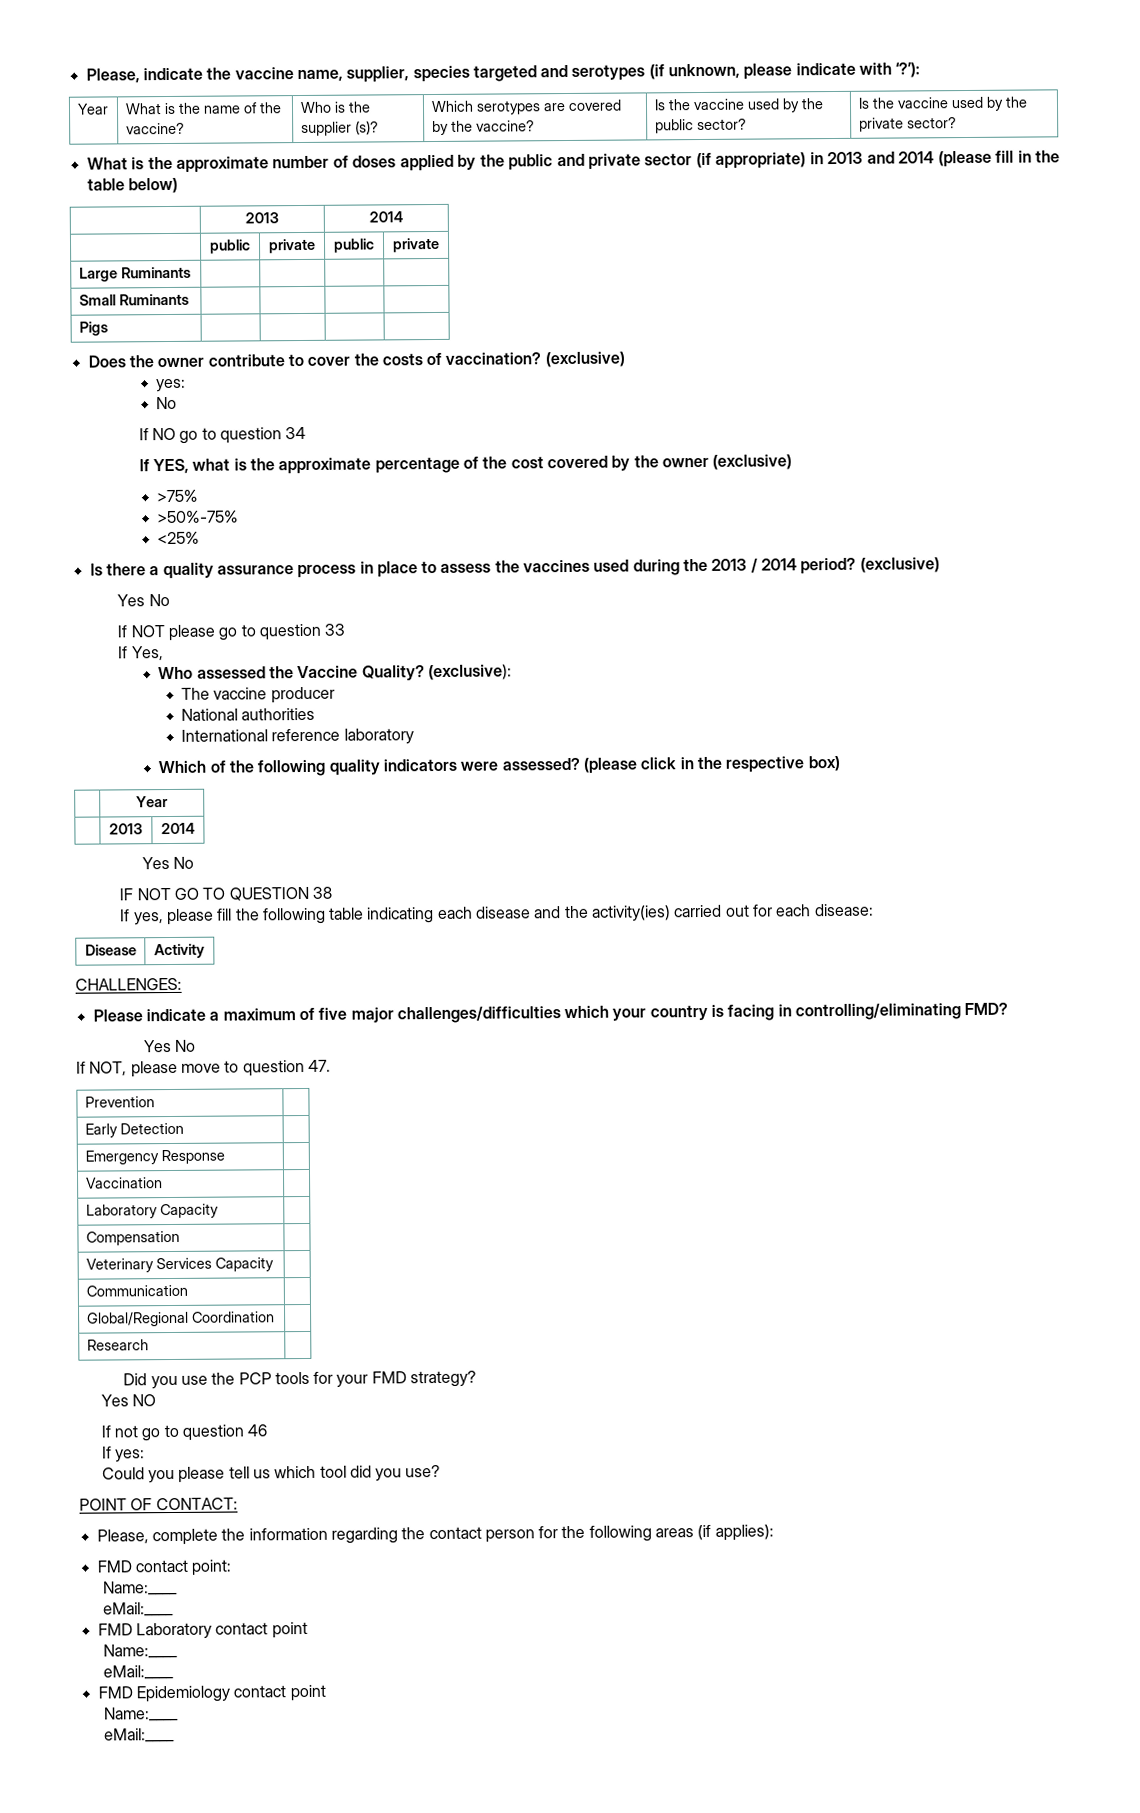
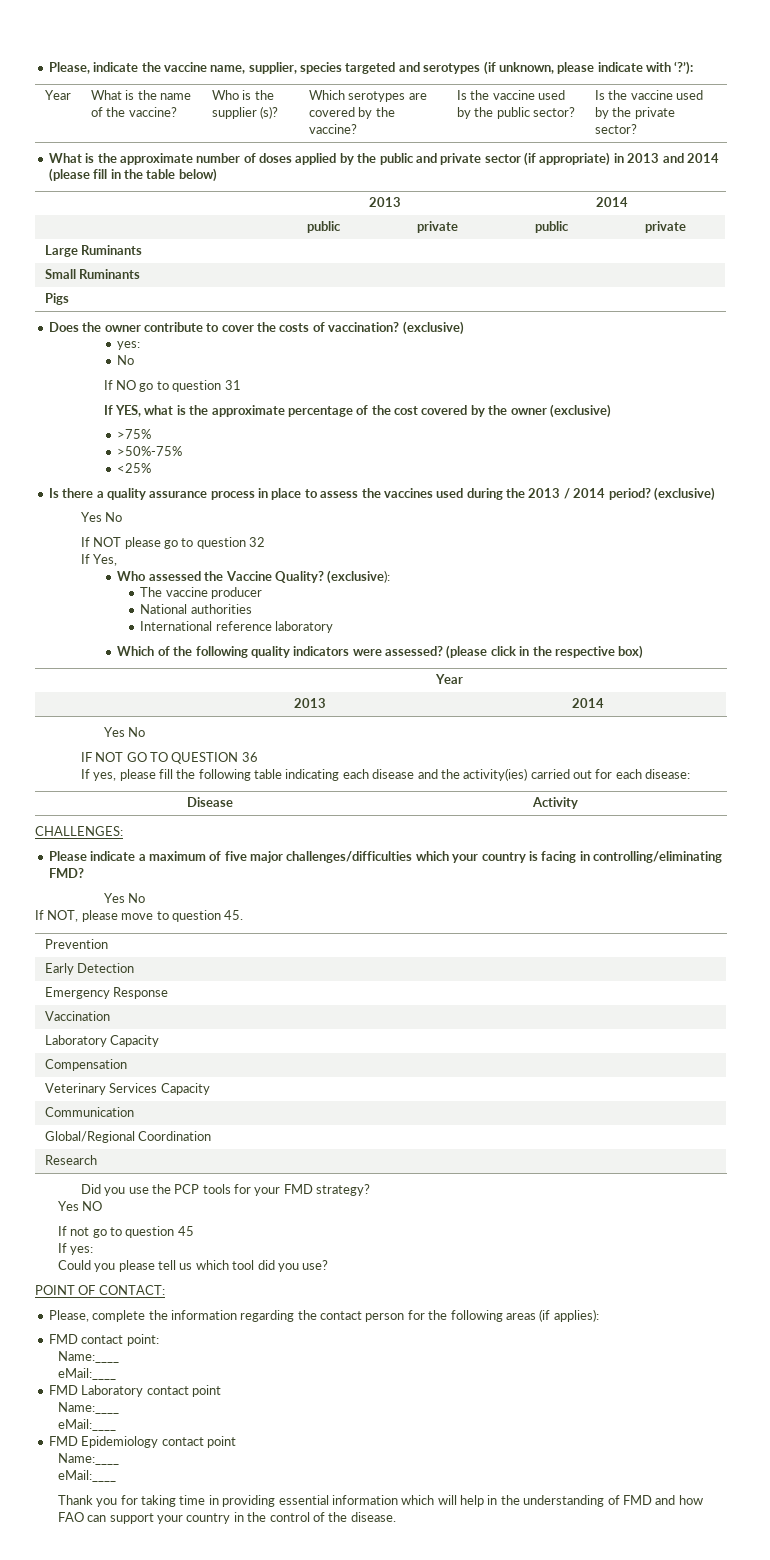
[285,426,307,440] 34 -> [224,380,241,390] 31
[324,623,346,636] 33 -> [249,537,266,547] 32
[311,886,332,899] 38 -> [241,752,258,762] 36
[307,1059,331,1072] 47. -> [224,910,244,920] 45.
[247,1424,268,1437] 46 -> [177,1226,194,1236] 45
(175, 1735) none -> [57,1495,703,1507] [57,1512,396,1524] // Thank you for taking time in providing essential information which will help in the understanding of FMD and how FAO can support your country in the control of the disease.

